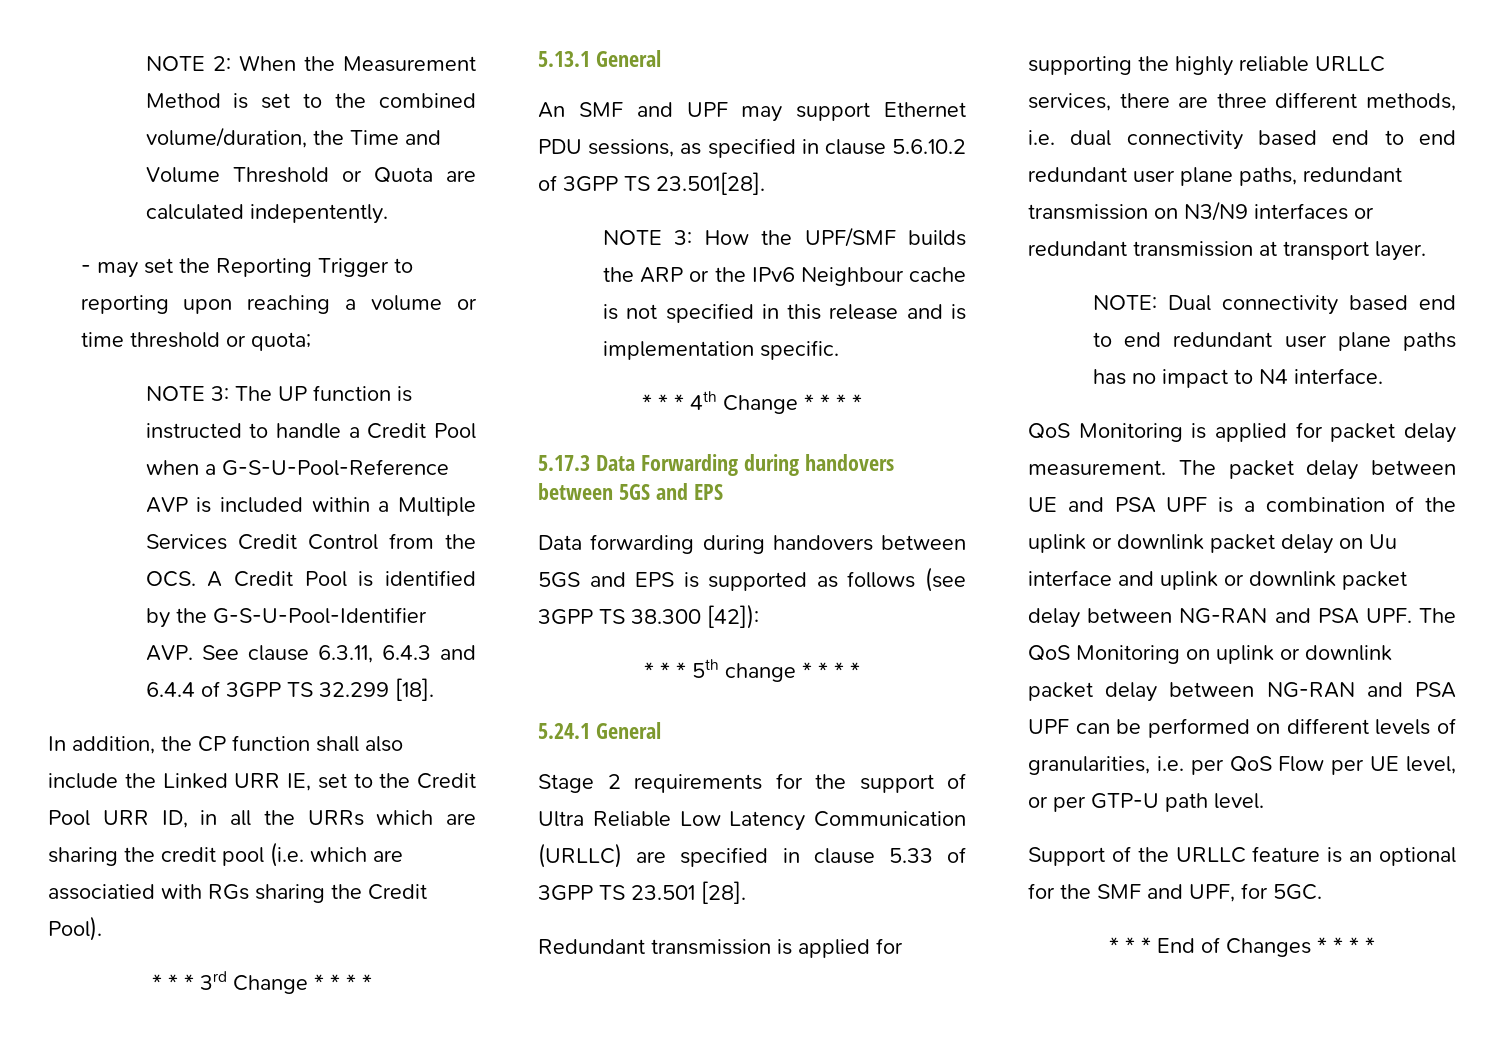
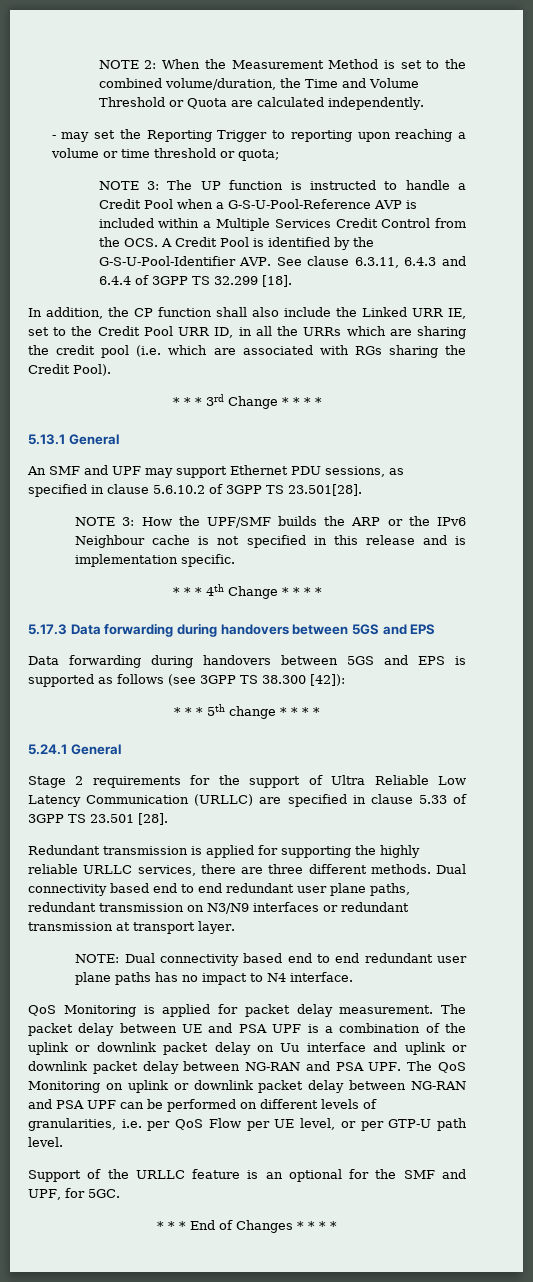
[249,204,388,224] indepentently. -> [327,97,424,110] independently.
[48,884,155,900] associatied -> [242,345,313,355] associated
[640,454,738,476] Forwarding -> [104,623,174,637] forwarding
[1366,93,1456,111] [1028,130,1112,146] methods, i.e. dual -> [370,864,466,874] methods. Dual

